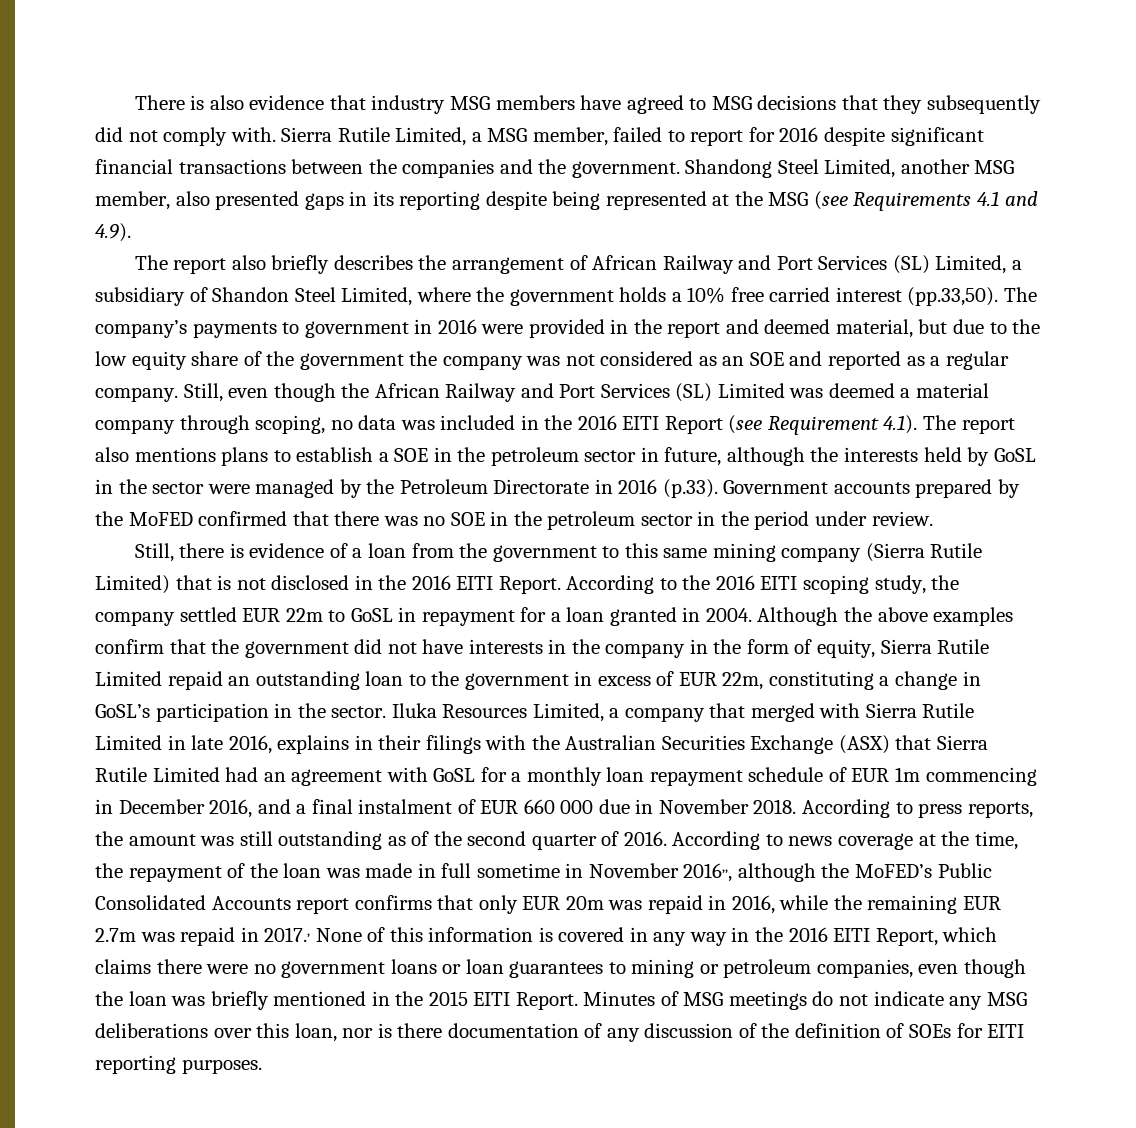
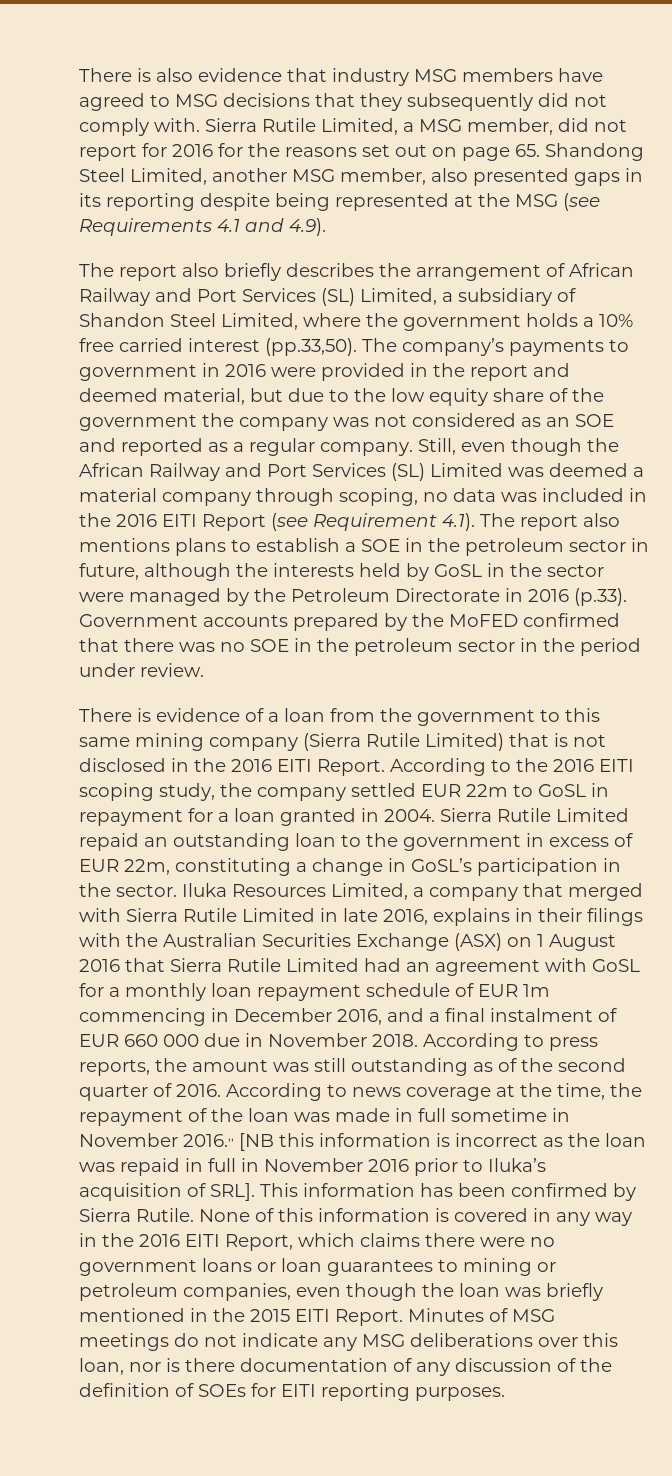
[613,127,685,142] failed to -> [558,118,627,132] did not
[824,127,984,146] [95,159,680,178] despite significant financial transactions between the companies and the government. -> [218,143,540,161] for the reasons set out on page 65.
[134,543,225,562] Still, there -> [79,708,132,722] There
[757,607,1014,626] [95,639,876,658] Although the above examples confirm that the government did not have interests in the company in the form of equity, -> (435, 815) none
(890, 744) none -> [507,934,616,951] [79,959,120,972] on 1 August 2016
[683,863,992,882] [95,895,1002,914] [95,927,311,946] 2016,,, although the MoFED’s Public Consolidated Accounts report confirms that only EUR 20m was repaid in 2016, while the remaining EUR 2.7m was repaid in 2017., -> [183,1133,646,1151] [79,1158,546,1176] [79,1183,636,1201] [79,1208,194,1222] 2016.,, [NB this information is incorrect as the loan was repaid in full in November 2016 prior to Iluka’s acquisition of SRL]. This information has been confirmed by Sierra Rutile.

